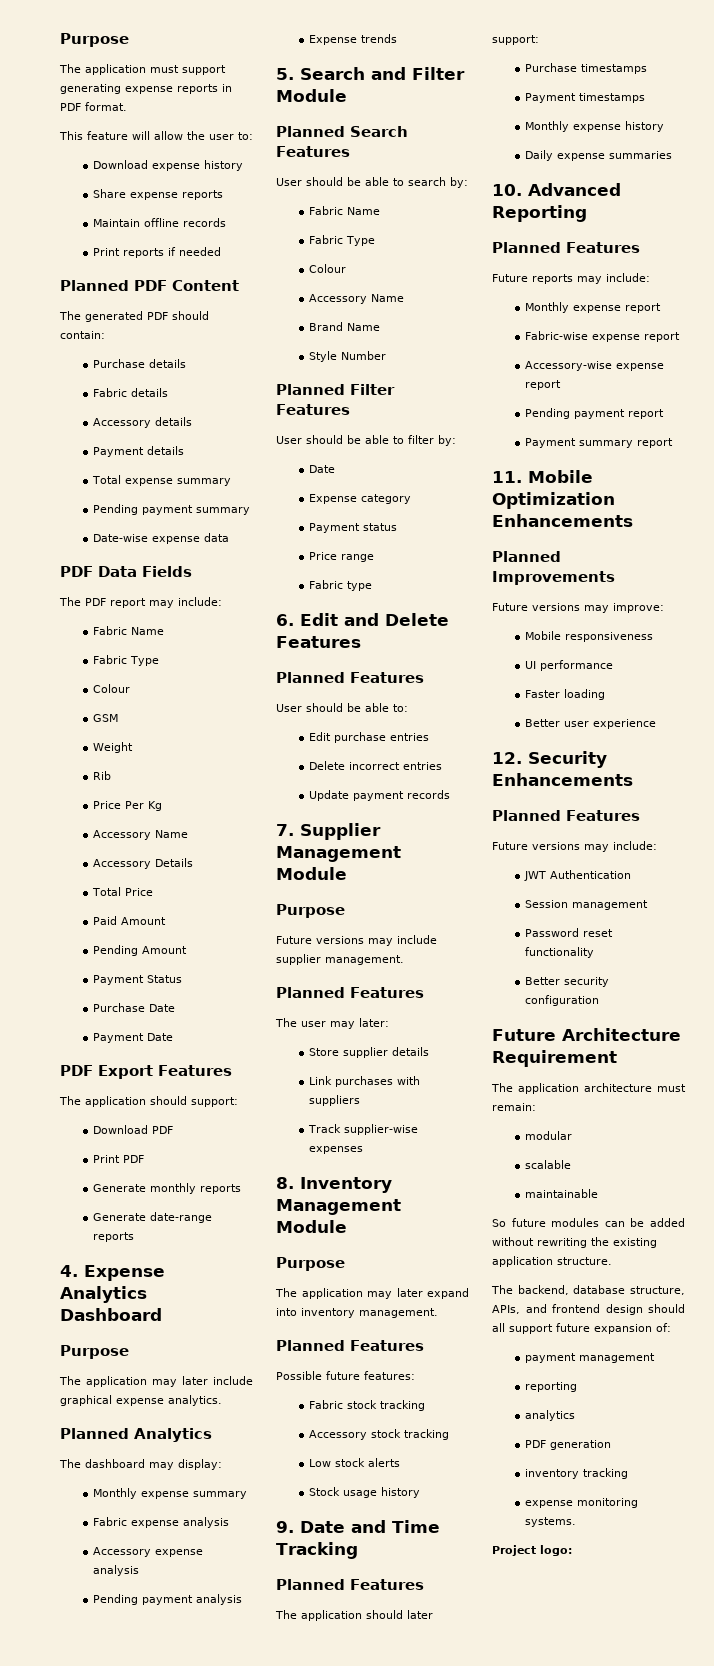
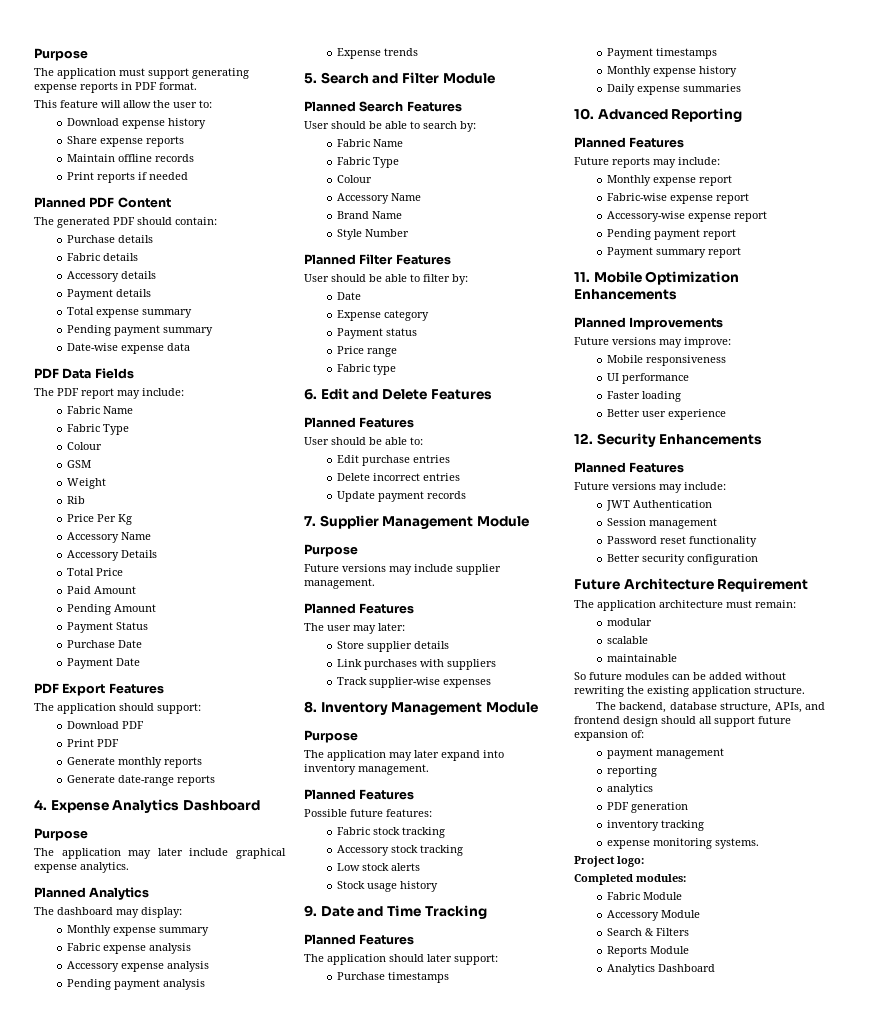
(572, 1550) none -> [574,874,686,885] [606,892,682,900] [606,910,700,921] [606,928,689,936] [606,946,689,957] [606,964,715,975] // Completed modules: // Fabric Module // Accessory Module // Search & Filters // Reports Module // Analytics Dashboard

